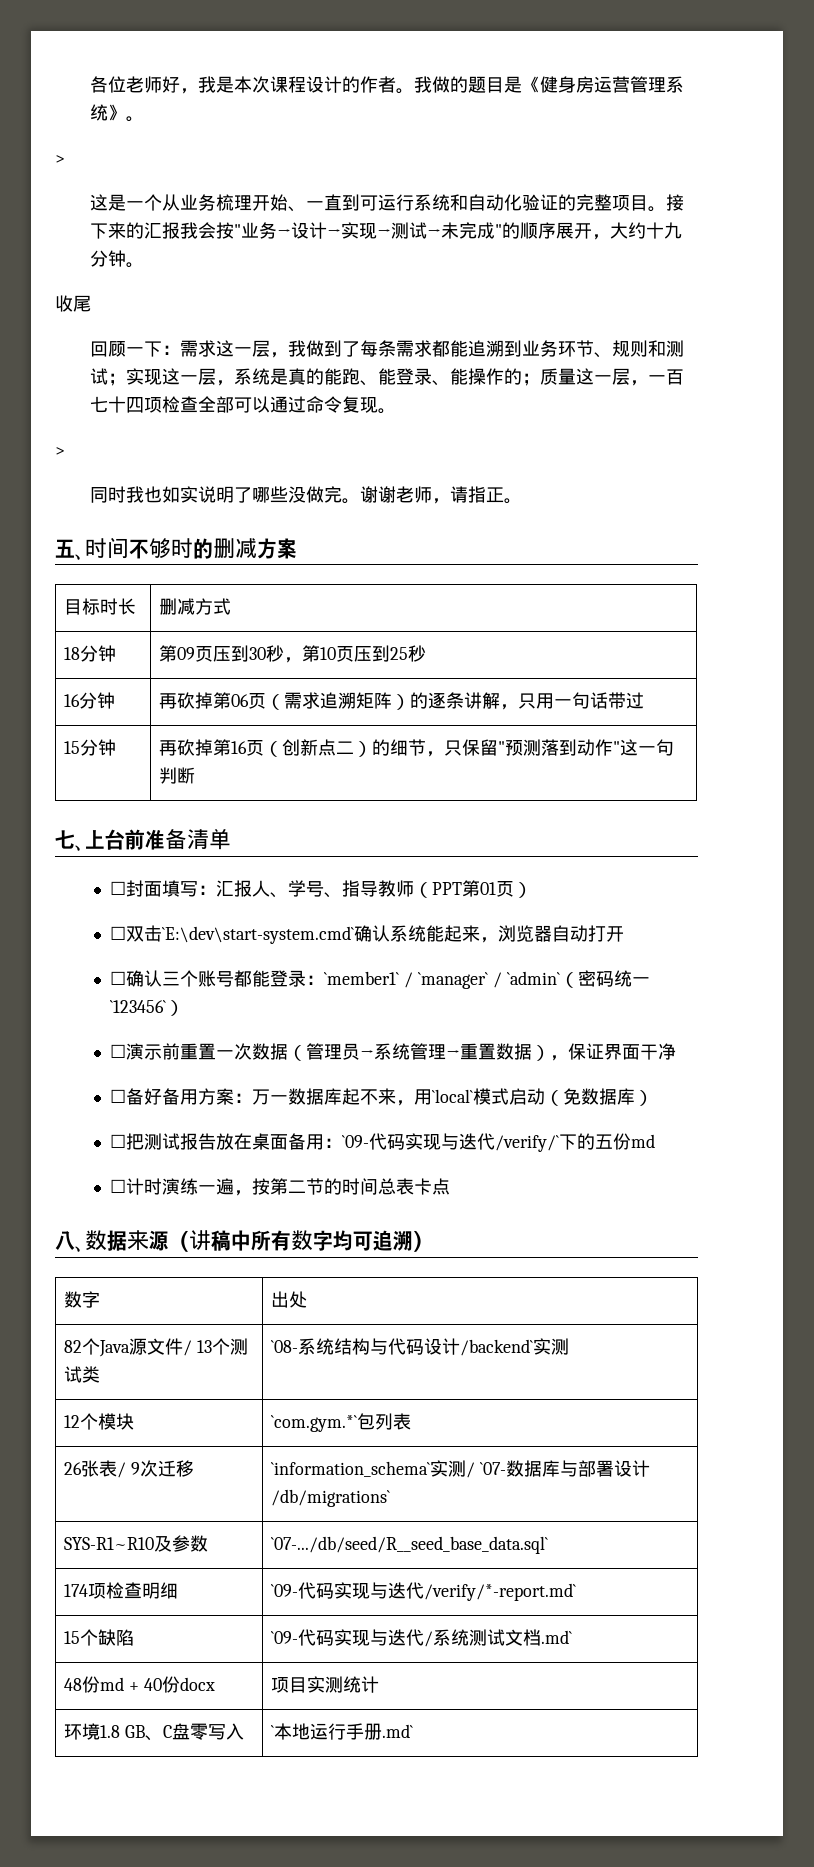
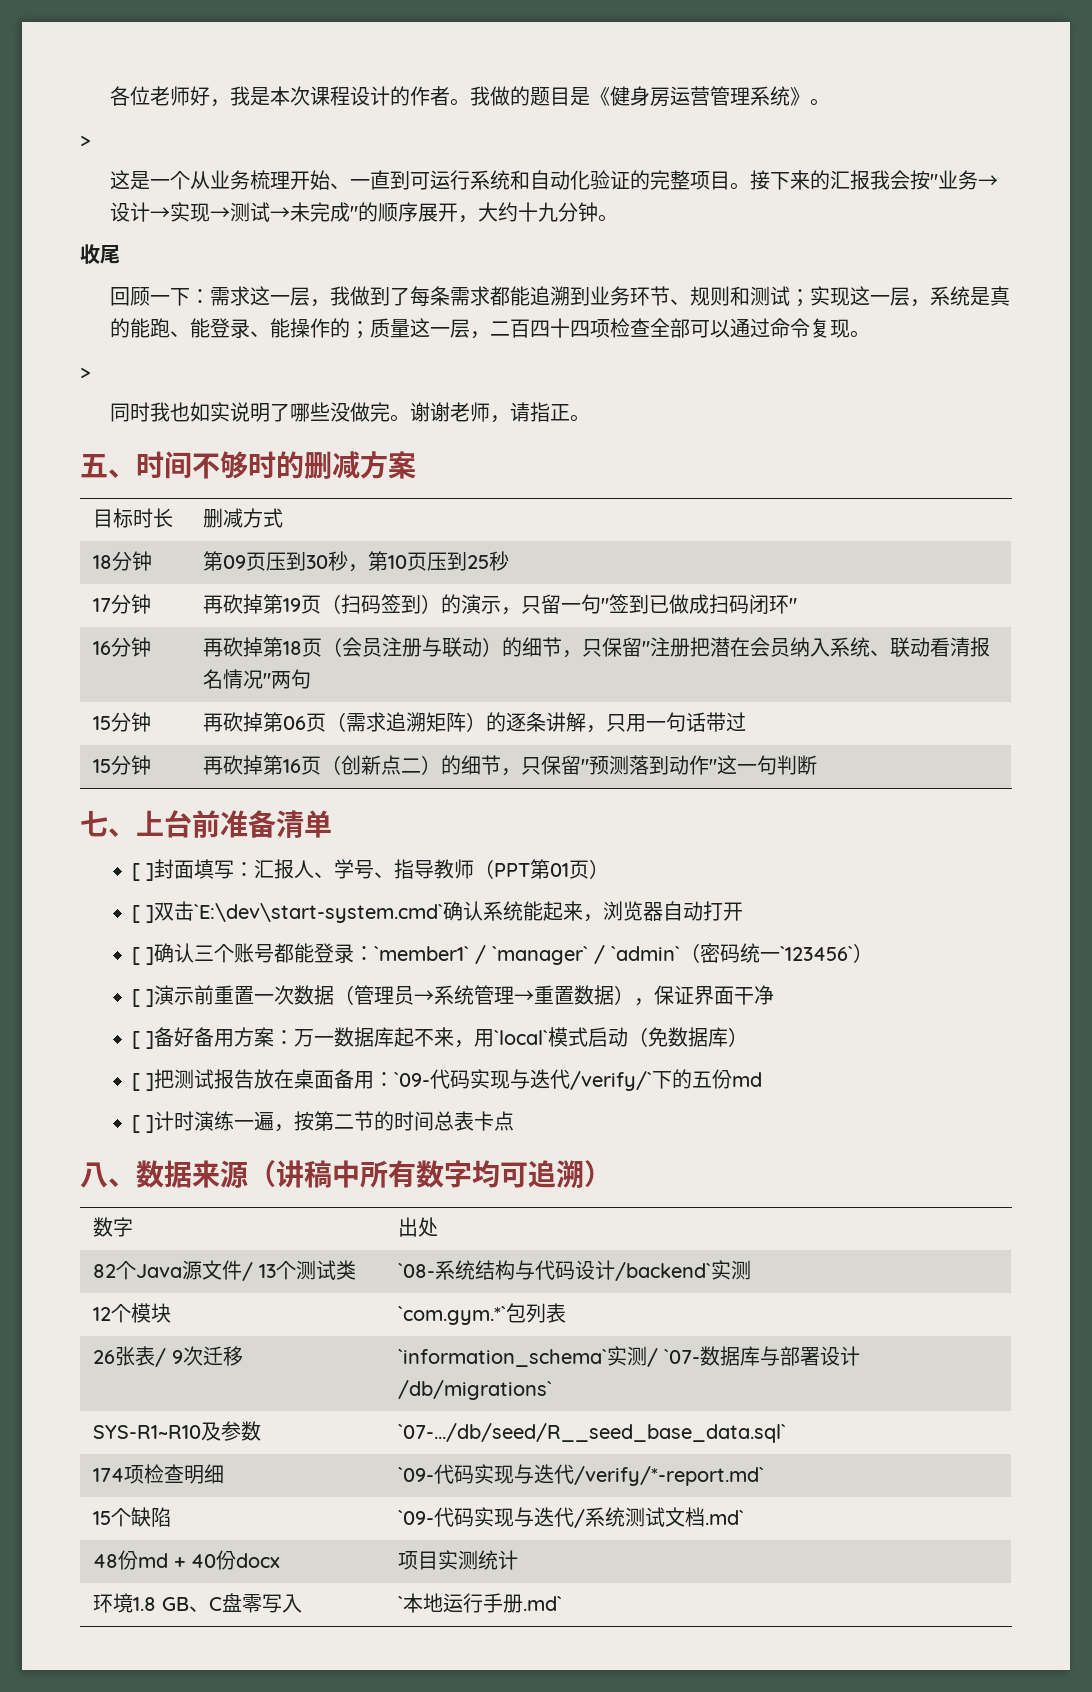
[648,369,685,385] [90,396,109,413] 一百七 -> [490,319,551,338] 二百四
[64,694,81,707] 16 -> [93,594,152,614] [203,594,798,615] [93,637,152,657] [203,637,991,658] [203,669,312,689] [93,716,112,730] 17分钟 | 再砍掉第19页（扫码签到）的演示，只留一句"签到已做成扫码闭环" // 16分钟 | 再砍掉第18页（会员注册与联动）的细节，只保留"注册把潜在会员纳入系统、联动看清报名情况"两句 // 15
[110,881,127,895] ☐ -> [132,863,155,881] [ ]
[110,926,127,940] ☐ -> [132,905,155,923] [ ]
[110,971,127,985] ☐ -> [132,947,155,965] [ ]
[110,1044,127,1058] ☐ -> [132,989,155,1007] [ ]
[110,1089,127,1103] ☐ -> [132,1031,155,1049] [ ]
[110,1134,127,1148] ☐ -> [132,1073,155,1091] [ ]
[110,1179,127,1193] ☐ -> [132,1115,155,1133] [ ]

